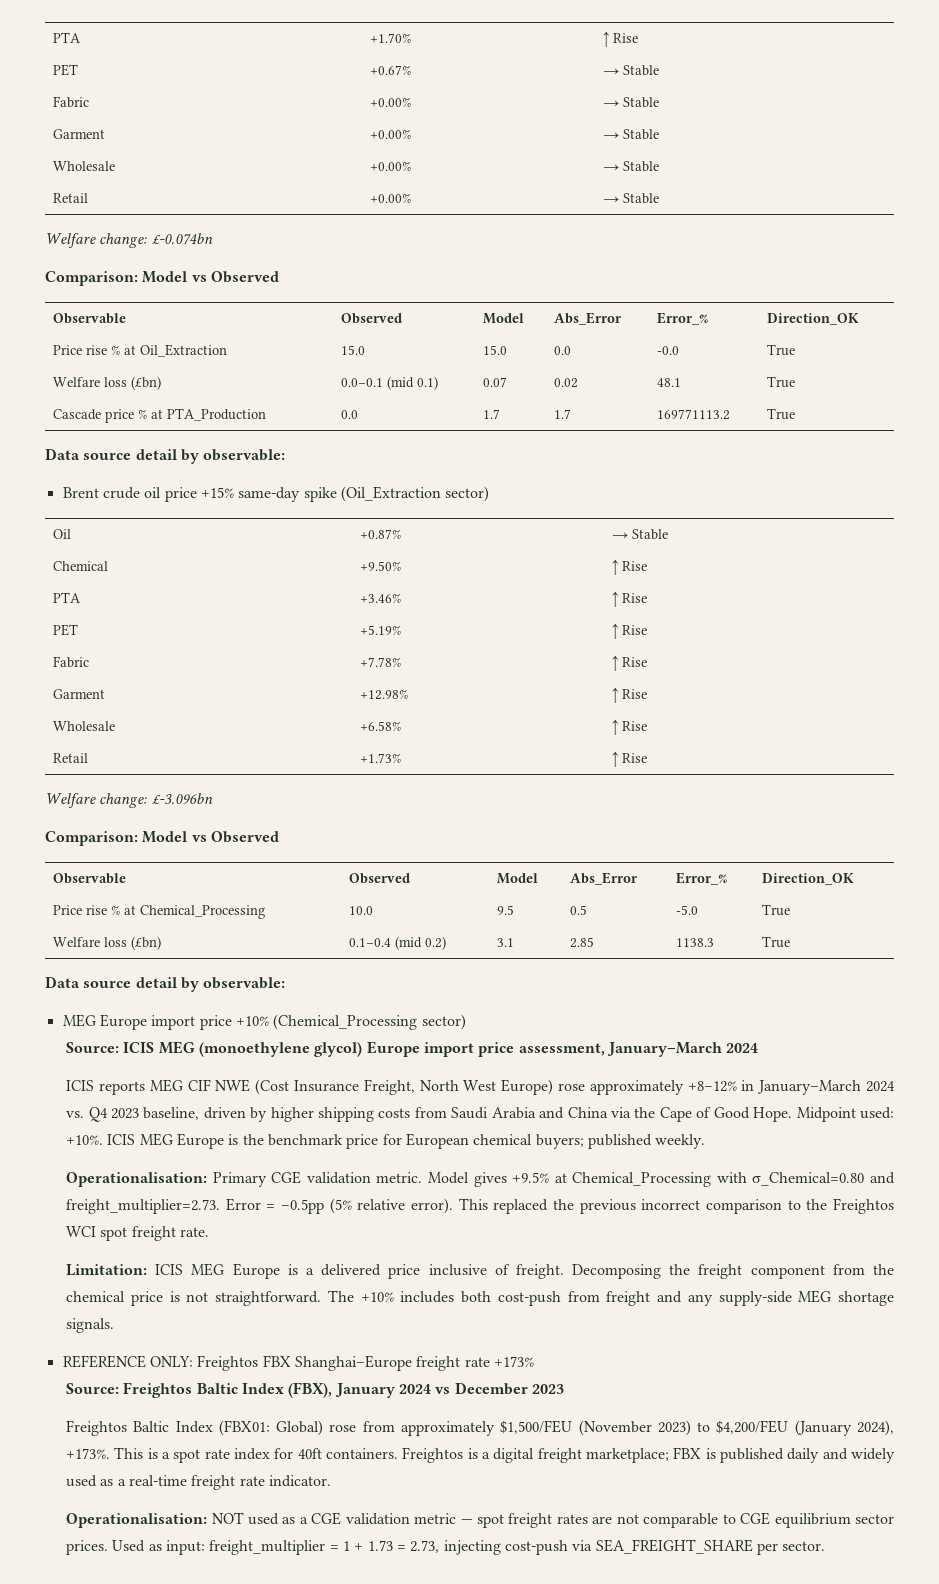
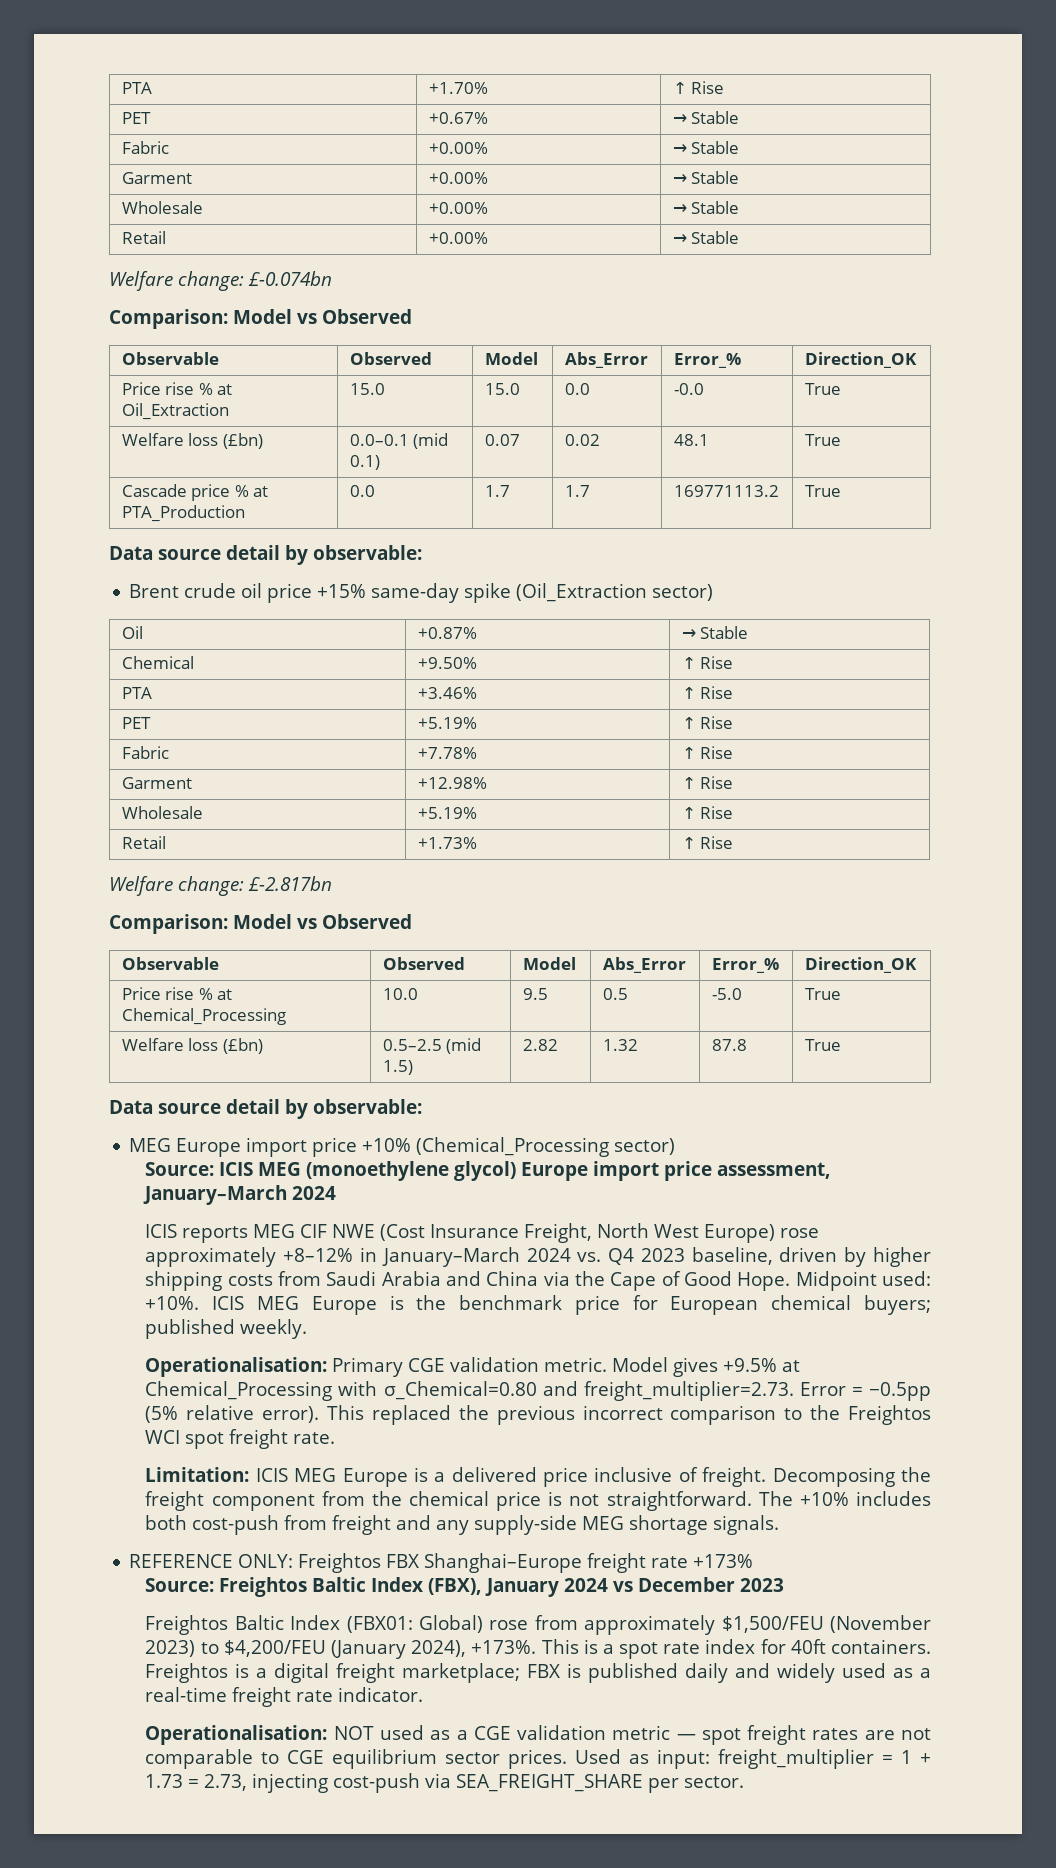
[359,721,401,731] +6.58% -> [417,807,477,819] +5.19%
[151,793,213,805] £-3.096bn -> [248,876,332,891] £-2.817bn
[348,936,446,950] [496,938,514,947] [569,937,594,948] [675,938,714,947] 0.1–0.4 (mid 0.2) | 3.1 | 2.85 | 1138.3 -> [382,1038,482,1054] [382,1060,413,1075] [522,1039,558,1051] [602,1039,638,1051] [711,1039,747,1051] 0.5–2.5 (mid 1.5) | 2.82 | 1.32 | 87.8

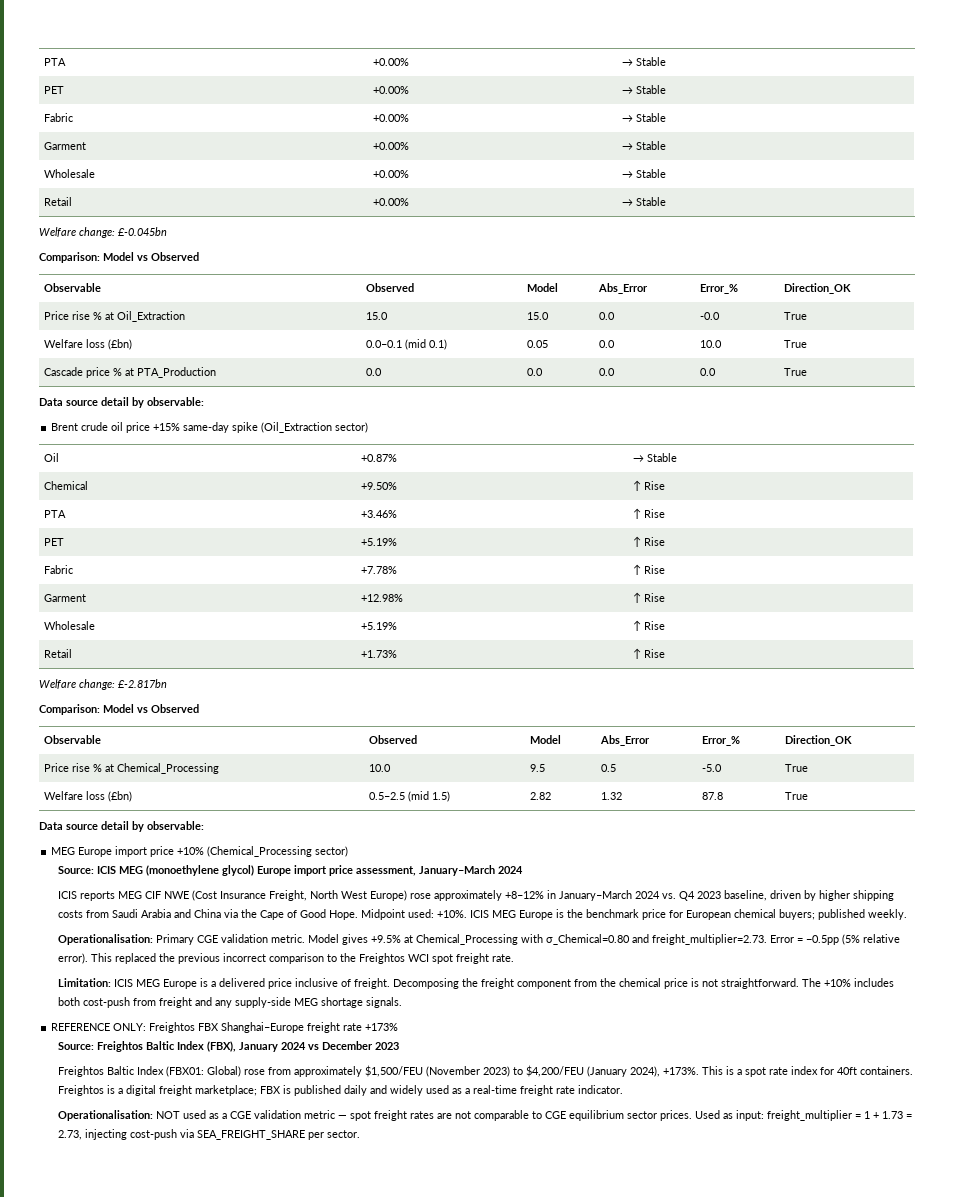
[121,82,152,94] [428,82,488,94] [672,81,725,94] [121,112,151,124] [428,112,488,124] PTA | +1.70% | ↑ Rise // PET | +0.67% -> [43,58,66,66] [372,58,409,66] [621,57,666,66] [43,86,64,94] [372,86,409,94] PTA | +0.00% | → Stable // PET | +0.00%
[248,271,332,286] £-0.074bn -> [118,227,167,236] £-0.045bn
[484,434,520,446] [564,434,600,446] [673,434,709,446] 0.07 | 0.02 | 48.1 -> [526,340,548,348] [598,340,615,348] [699,340,722,348] 0.05 | 0.0 | 10.0
[484,485,510,497] [564,485,590,497] [673,485,779,497] 1.7 | 1.7 | 169771113.2 -> [526,368,543,376] [598,368,615,376] [699,368,716,376] 0.0 | 0.0 | 0.0

